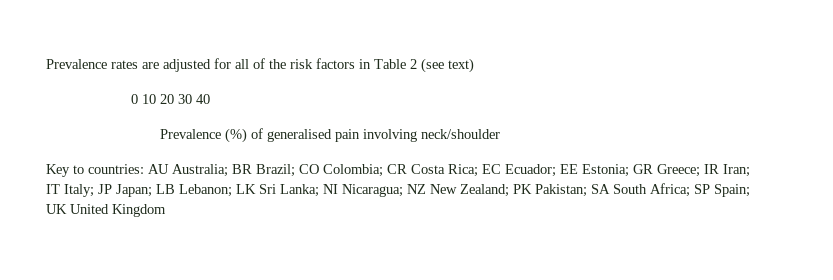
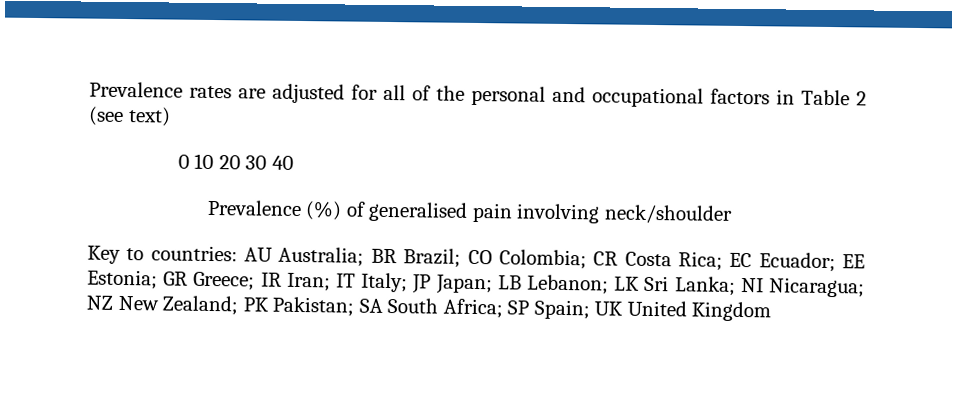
[290,59,313,69] risk -> [471,85,704,108] personal and occupational

